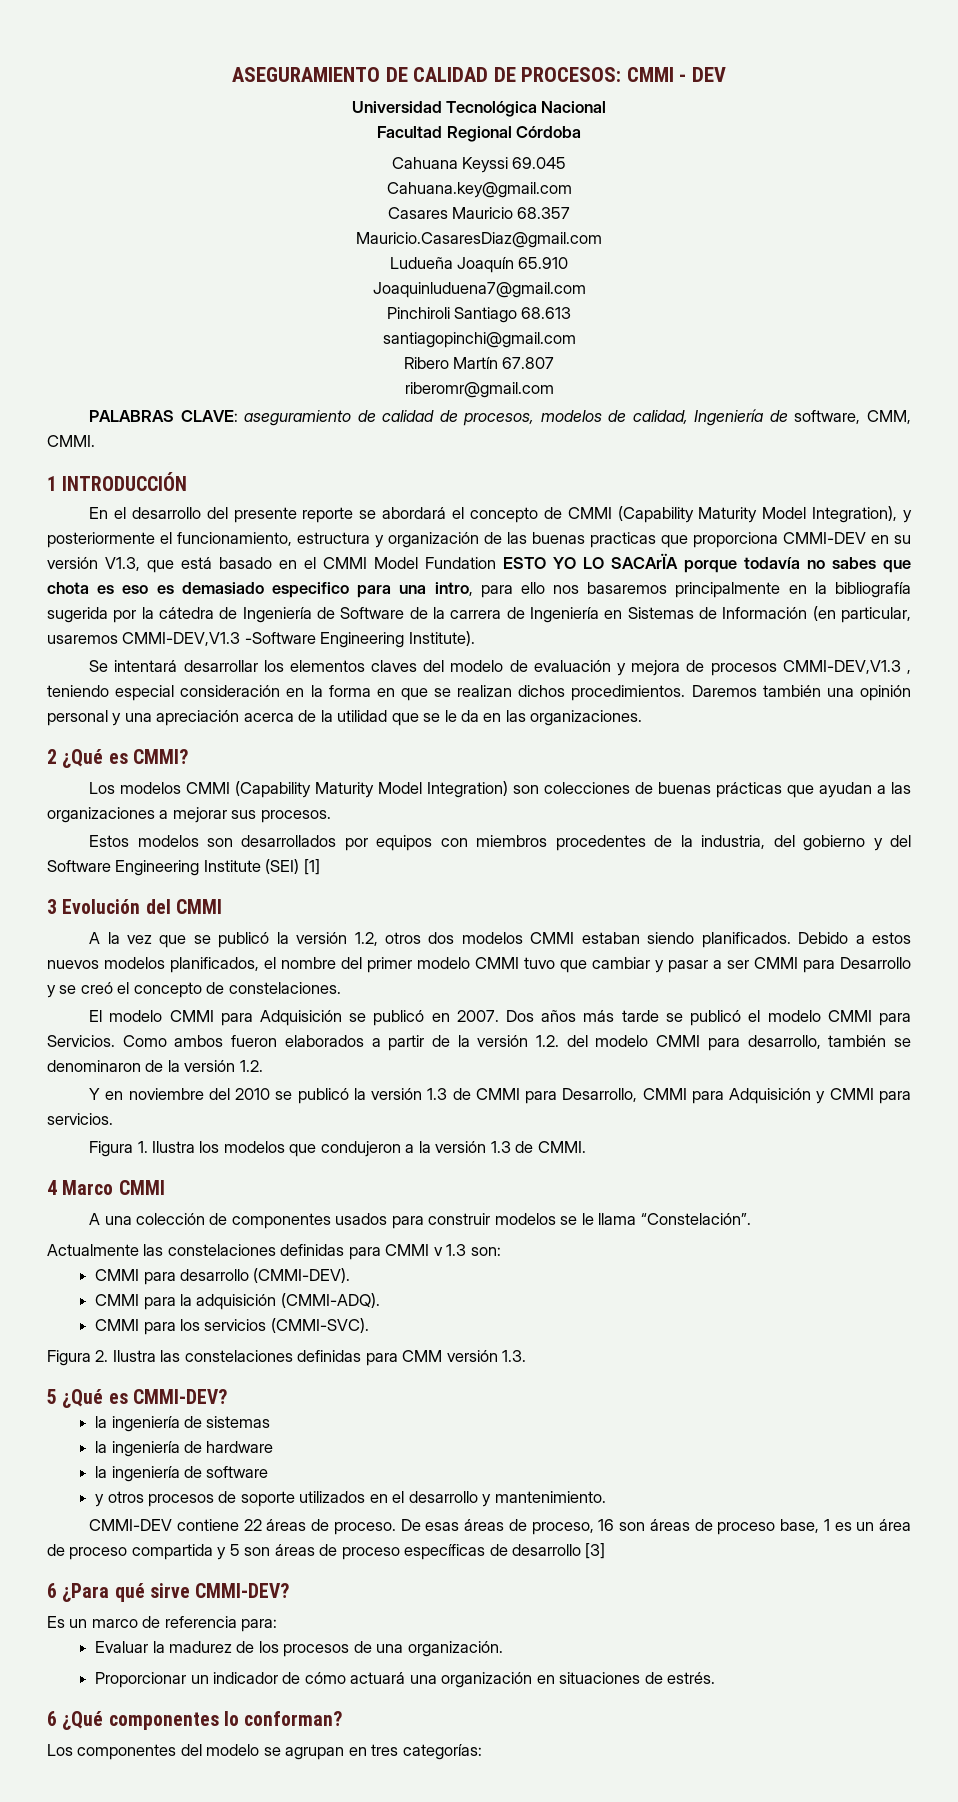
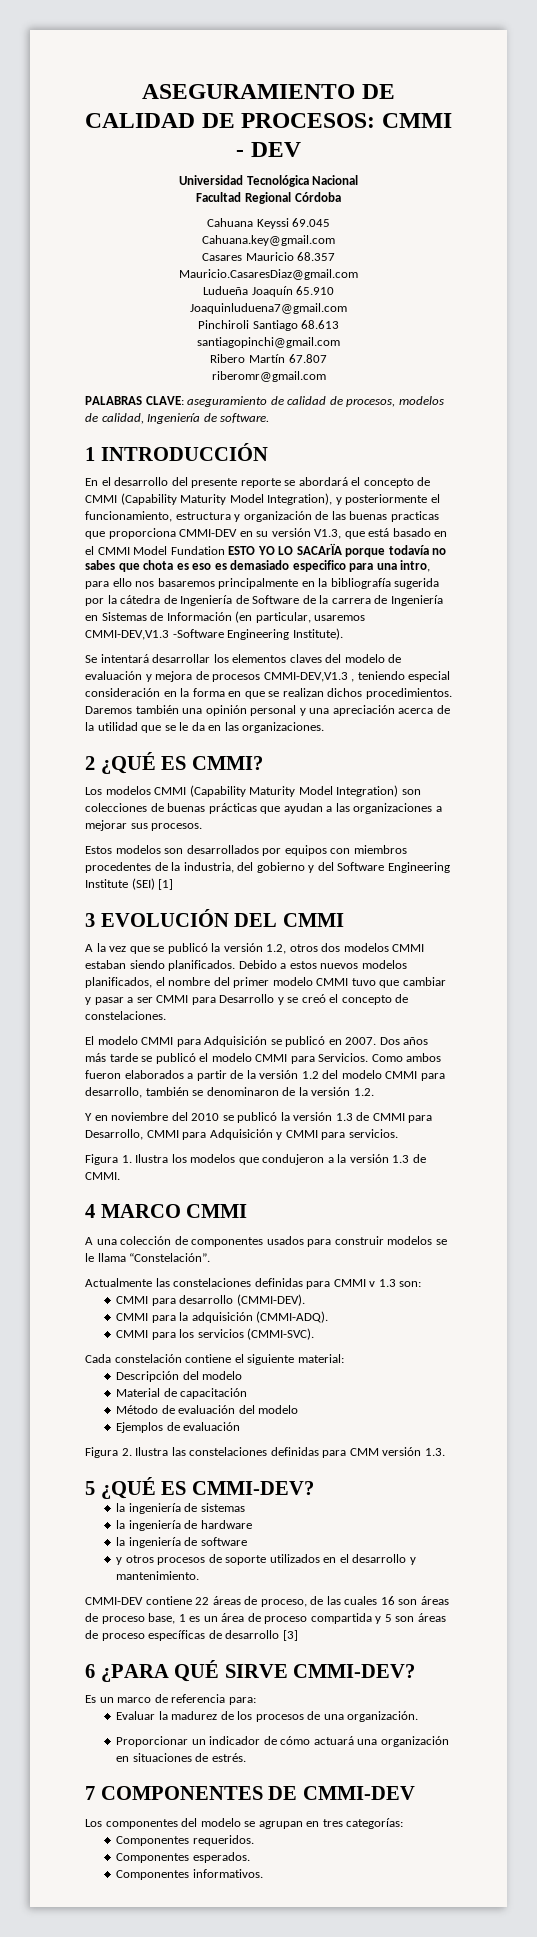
[794,410,911,424] [47,435,95,447] software, CMM, CMMI. -> [220,413,270,423] software.
[62,749,128,768] ¿Qué es -> [100,752,187,774] ¿QUÉ ES
[62,899,171,914] Evolución del -> [100,909,278,927] EVOLUCIÓN DEL
[536,1035,560,1047] 1.2. -> [301,1071,319,1079] 1.2
[62,1180,114,1195] Marco -> [100,1204,181,1218] MARCO
(369, 1325) none -> [85,1354,344,1365] [116,1371,243,1382] [116,1388,248,1399] [116,1405,299,1414] [116,1422,241,1433] // Cada constelación contiene el siguiente material: // Descripción del modelo // Material de capacitación // Método de evaluación del modelo // Ejemplos de evaluación
[62,1389,128,1408] ¿Qué es -> [100,1477,187,1499] ¿QUÉ ES
[333,1519,594,1535] proceso. De esas áreas de proceso, -> [260,1596,378,1607] proceso, de las cuales
[62,1583,190,1602] ¿Para qué sirve -> [100,1660,288,1682] ¿PARA QUÉ SIRVE
[47,1711,343,1730] 6 ¿Qué componentes lo conforman? -> [85,1786,415,1800] 7 COMPONENTES DE CMMI-DEV
(482, 1752) none -> [116,1835,254,1846] [116,1852,250,1863] [116,1869,263,1880] // Componentes requeridos. // Componentes esperados. // Componentes informativos.

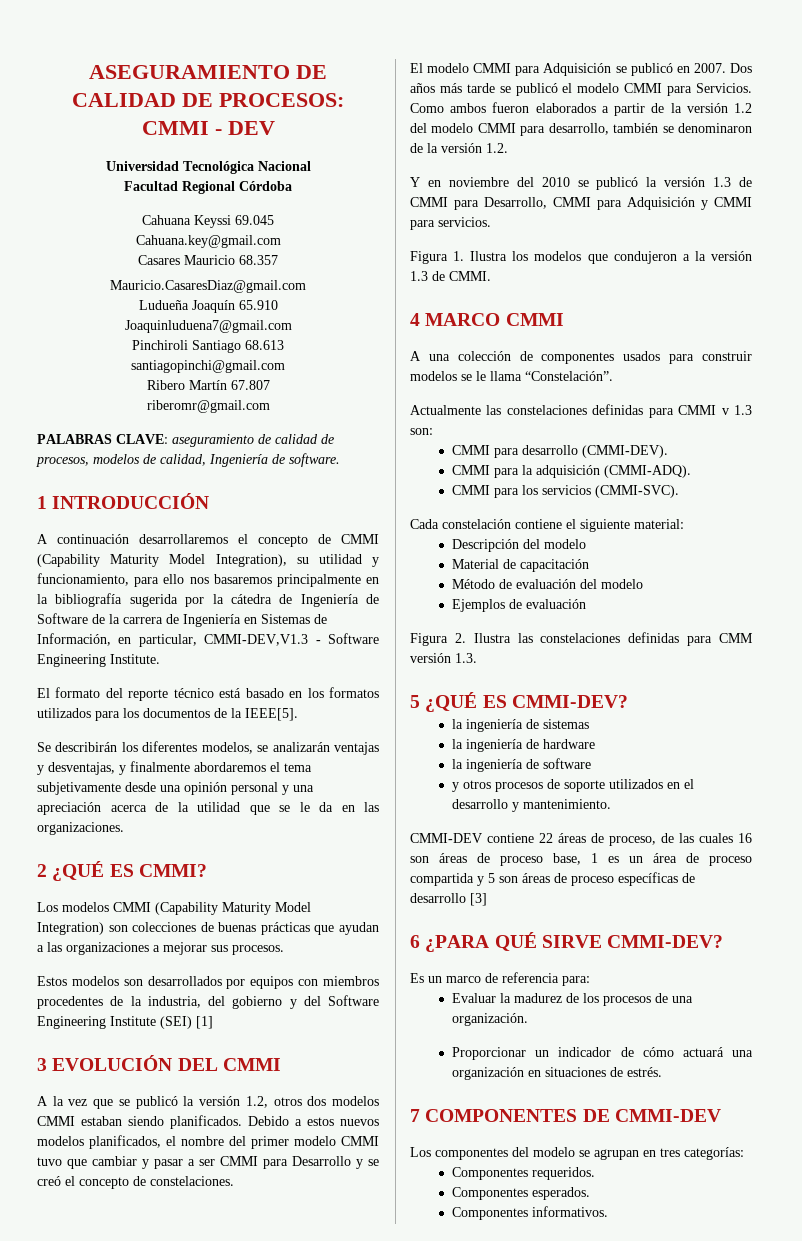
[85,477,348,488] En el desarrollo del presente reporte se abordará -> [37,534,228,544] A continuación desarrollaremos
[335,494,440,505] [85,511,439,522] [85,528,448,539] [85,543,447,557] [85,560,431,572] y posteriormente el funcionamiento, estructura y organización de las buenas practicas que proporciona CMMI-DEV en su versión V1.3, que está basado en el CMMI Model Fundation ESTO YO LO SACArÏA porque todavía no sabes que chota es eso es demasiado especifico para una intro, -> [296,554,380,567] [37,573,129,586] su utilidad y funcionamiento,
[166,611,366,623] [85,628,343,640] [85,654,402,663] [85,671,451,682] [85,688,452,699] [85,705,179,714] Información (en particular, usaremos CMMI-DEV,V1.3 -Software Engineering Institute). // Se intentará desarrollar los elementos claves del modelo de evaluación y mejora de procesos CMMI-DEV,V1.3 , teniendo especial consideración en la forma en que se realizan dichos procedimientos. Daremos también -> [37,633,379,647] [37,654,160,667] [37,687,380,701] [37,708,298,721] [37,741,379,755] [37,761,312,775] [37,782,156,795] Información, en particular, CMMI-DEV,V1.3 - Software Engineering Institute. // El formato del reporte técnico está basado en los formatos utilizados para los documentos de la IEEE[5]. // Se describirán los diferentes modelos, se analizarán ventajas y desventajas, y finalmente abordaremos el tema subjetivamente desde

